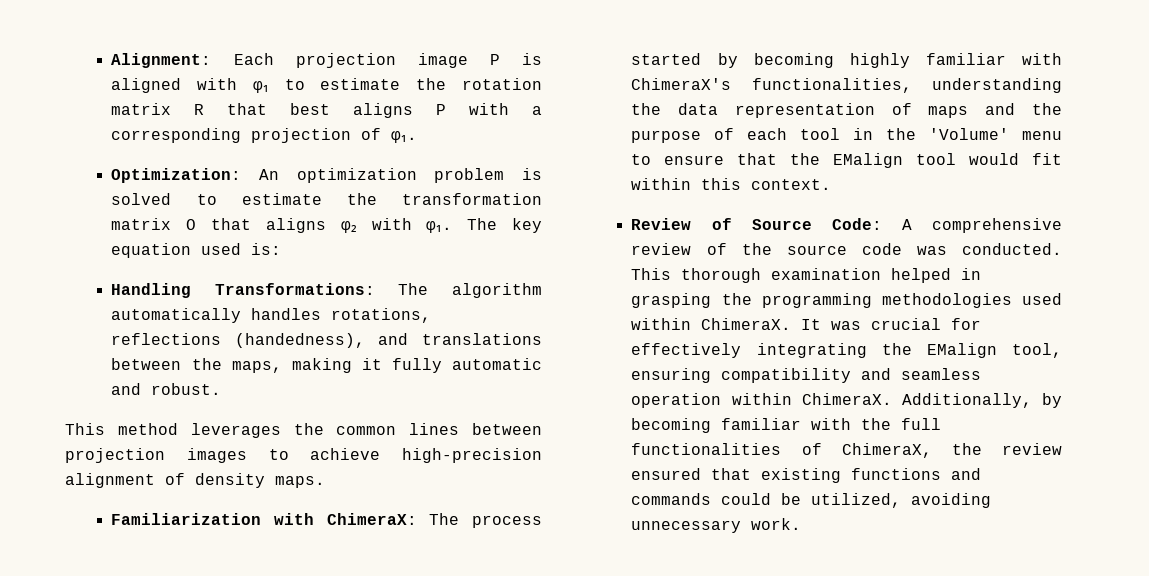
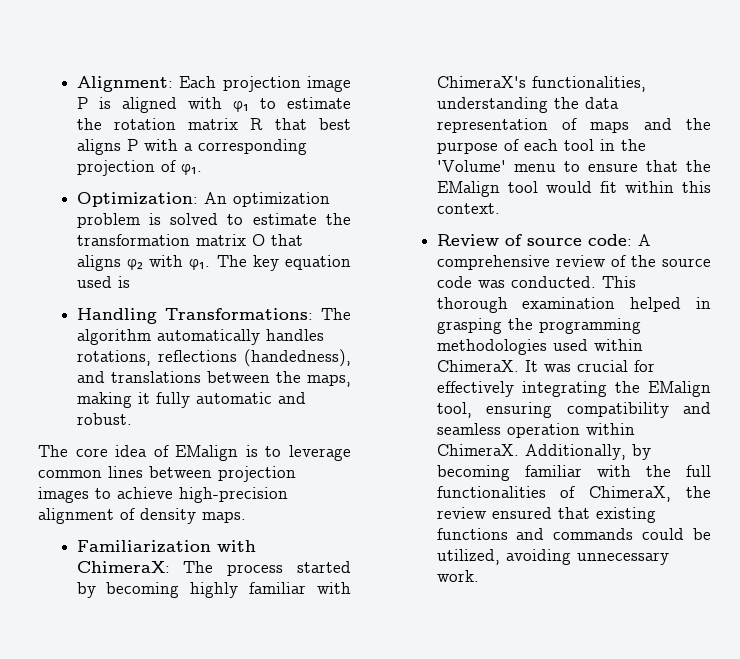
[251,243,282,255] is: -> [117,276,130,288] is
[65,423,324,438] This method leverages the -> [38,445,352,461] The core idea of EMalign is to leverage
[751,218,882,230] Source Code: -> [526,234,632,246] source code:

